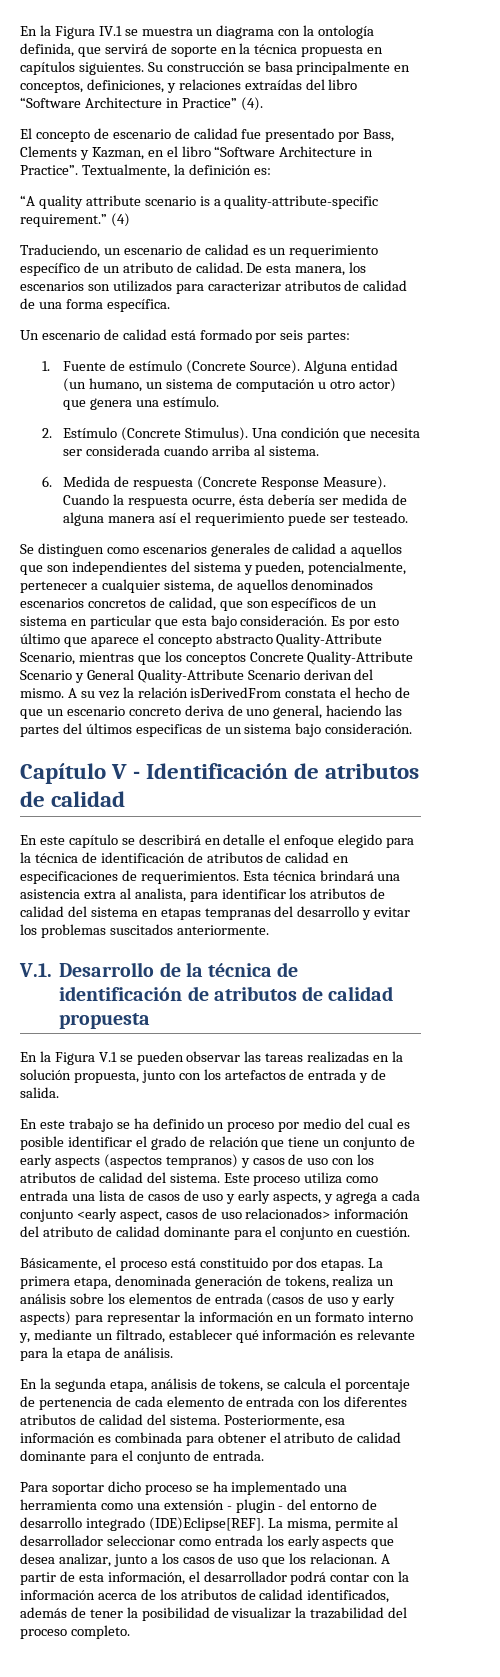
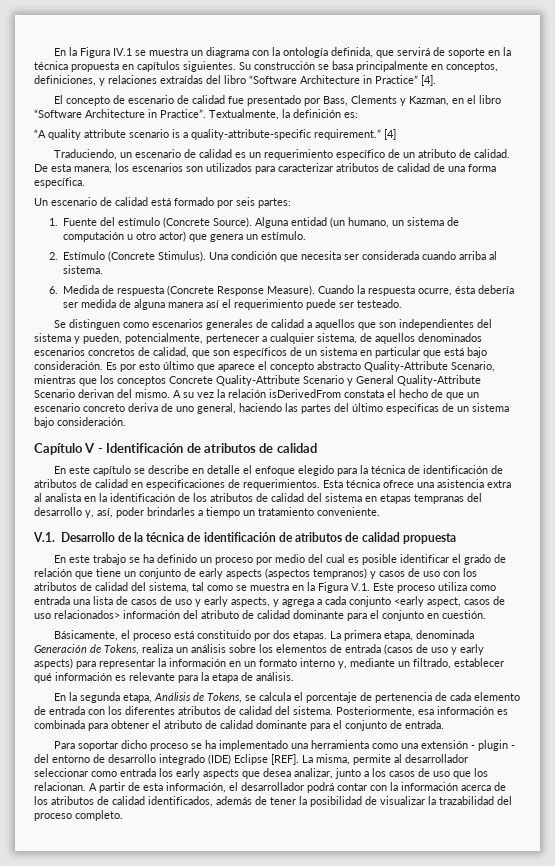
[240,97,263,111] (4). -> [421,75,436,86] [4].
[110,213,130,227] (4) -> [384,129,396,140] [4]
[110,360,126,371] de -> [100,217,116,226] del
[136,400,160,407] una -> [246,234,259,240] un
[181,617,207,626] esta -> [444,348,464,356] está
[85,723,132,734] últimos -> [352,403,383,412] último
[138,834,201,845] describirá -> [148,465,190,474] describe
[319,870,374,881] brindará -> [383,480,414,488] ofrece
[134,888,286,902] analista, para identificar -> [45,493,190,502] analista en la identificación de
[362,907,411,920] [20,924,269,938] y evitar los problemas suscitados anteriormente. -> [85,507,380,518] y, así, poder brindarles a tiempo un tratamiento conveniente.
[20,1051,404,1065] [20,1069,387,1083] [20,1087,59,1098] // En la Figura V.1 se pueden observar las tareas realizadas en la solución propuesta, junto con los artefactos de entrada y de salida. -> (456, 538) none
[169,1173,220,1183] sistema. -> [149,582,370,593] sistema, tal como se muestra en la Figura V.1.
[194,1275,329,1289] generación de tokens, -> [34,644,139,655] Generación de Tokens,
[150,1378,264,1392] análisis de tokens, -> [154,692,243,703] Análisis de Tokens,
[148,1517,264,1531] (IDE)Eclipse[REF]. -> [208,754,299,765] (IDE) Eclipse [REF].

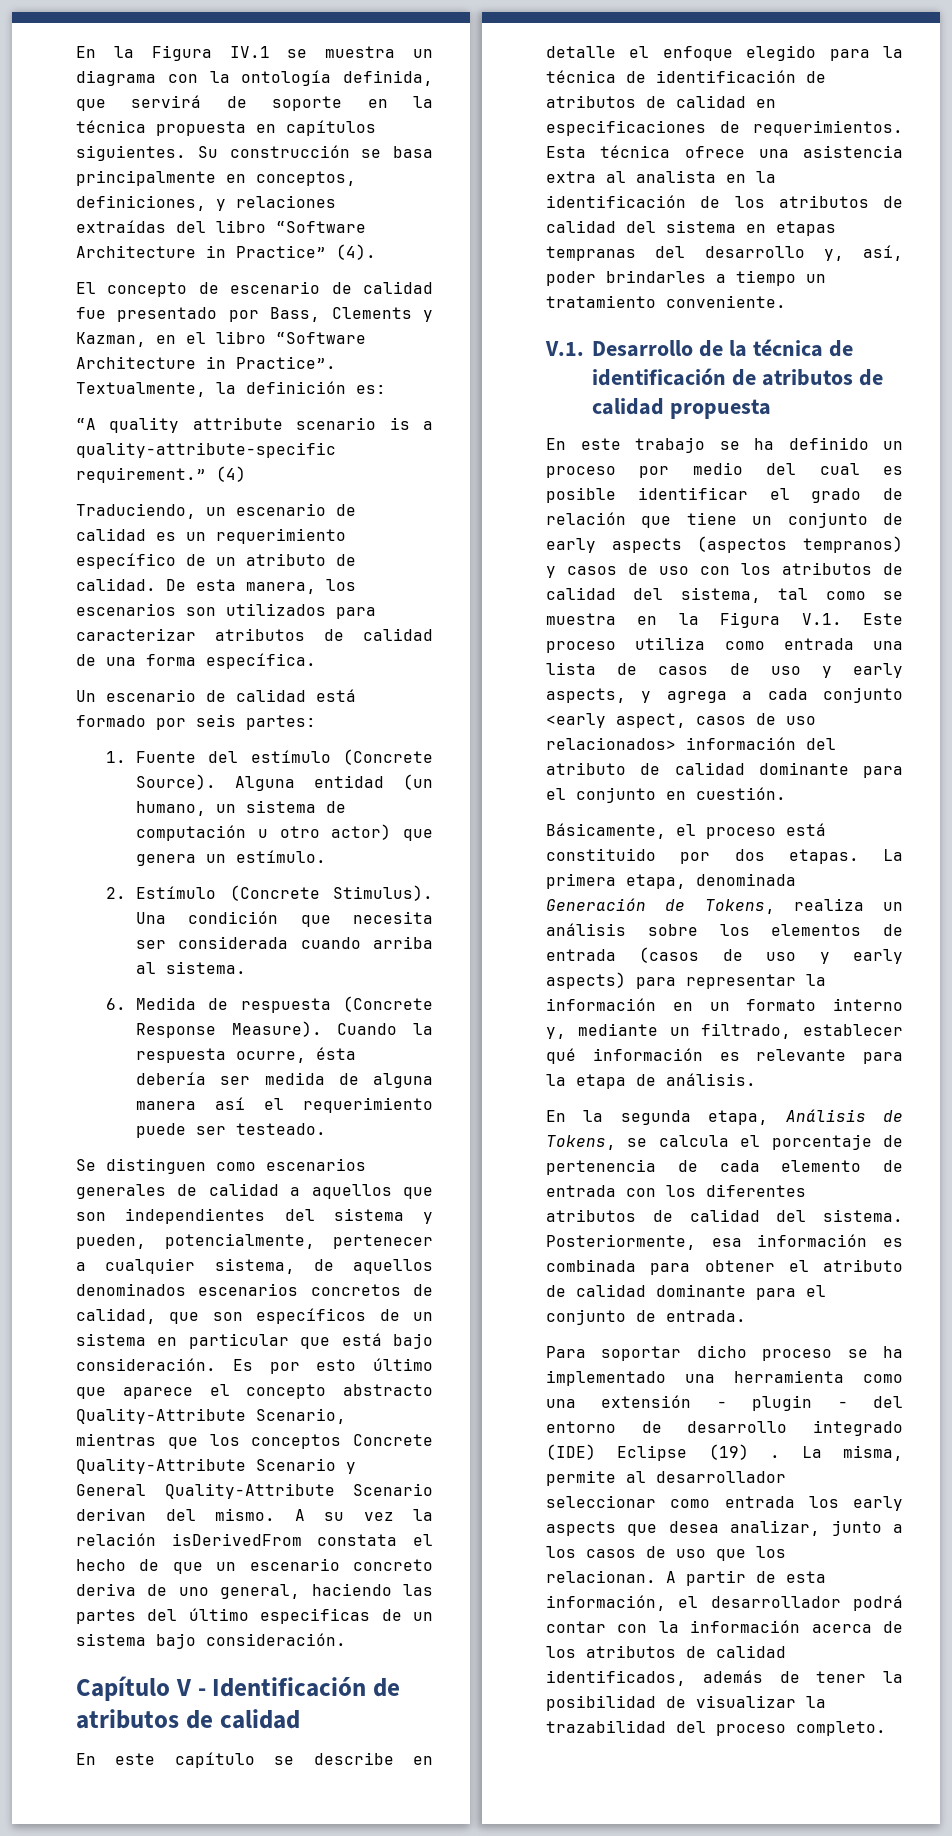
[421,75,436,86] [4]. -> [336,244,376,260] (4).
[384,129,396,140] [4] -> [216,466,246,482] (4)
[271,754,299,765] [REF]. -> [708,1444,781,1460] (19) .

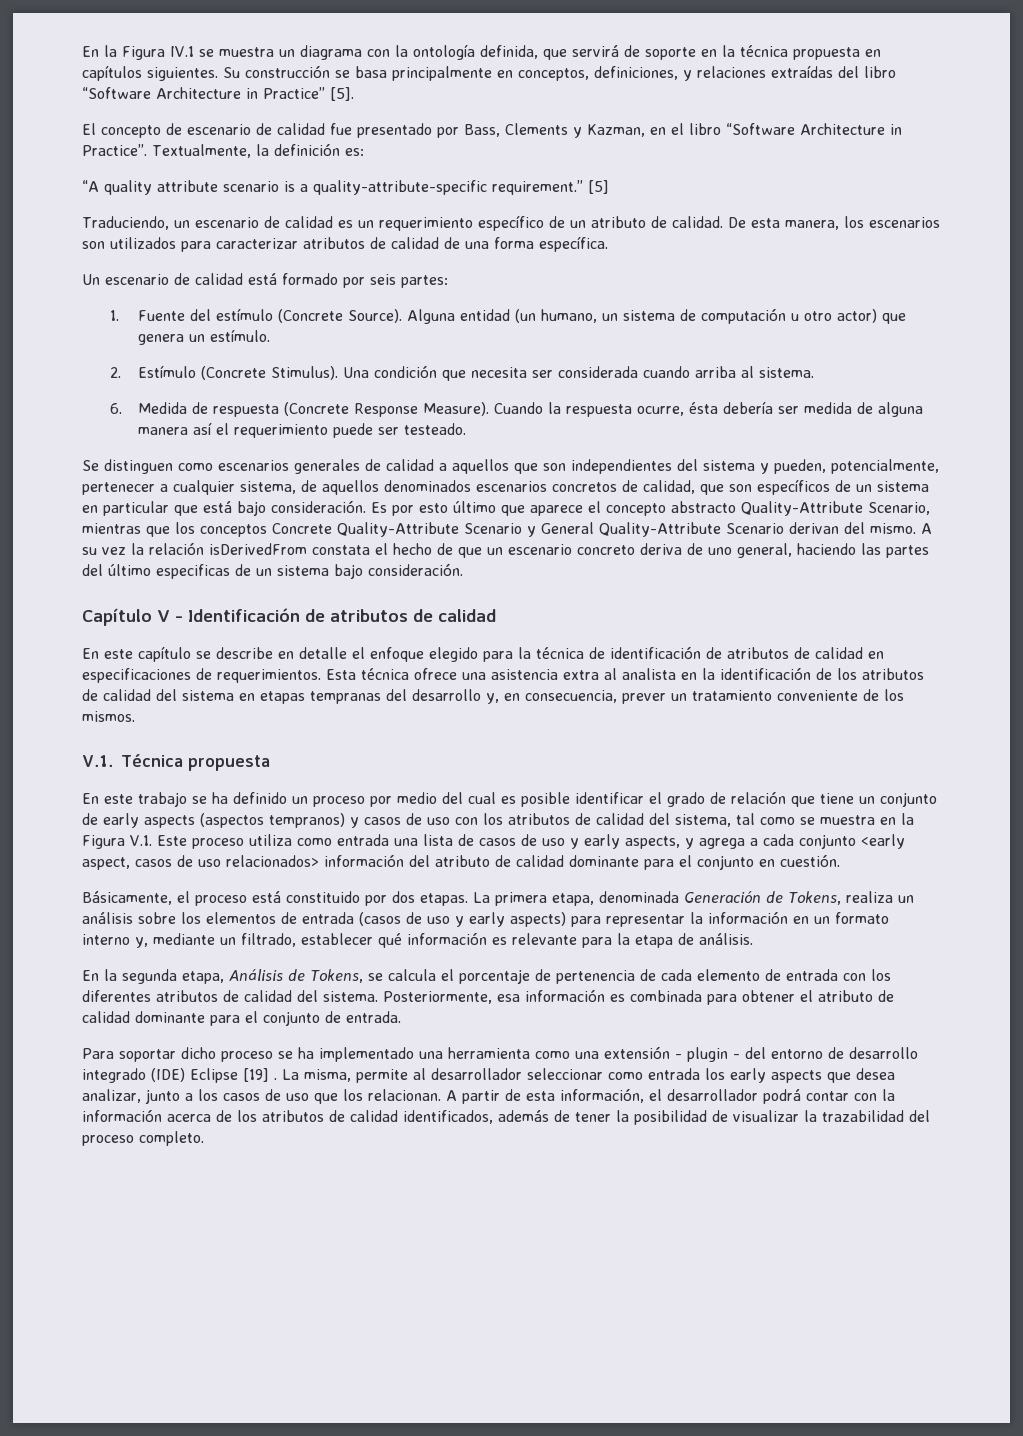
[336,244,376,260] (4). -> [330,87,354,101] [5].
[216,466,246,482] (4) -> [587,180,609,194] [5]
[863,245,903,261] [546,270,826,286] [546,295,786,308] [545,339,853,357] [592,368,883,386] [592,398,664,415] así, poder brindarles a tiempo un tratamiento conveniente. // V.1. Desarrollo de la técnica de identificación de atributos de calidad -> [504,689,904,704] [82,711,135,722] [82,754,183,767] en consecuencia, prever un tratamiento conveniente de los mismos. // V.1. Técnica
[708,1444,749,1460] (19) -> [243,1068,269,1082] [19]

